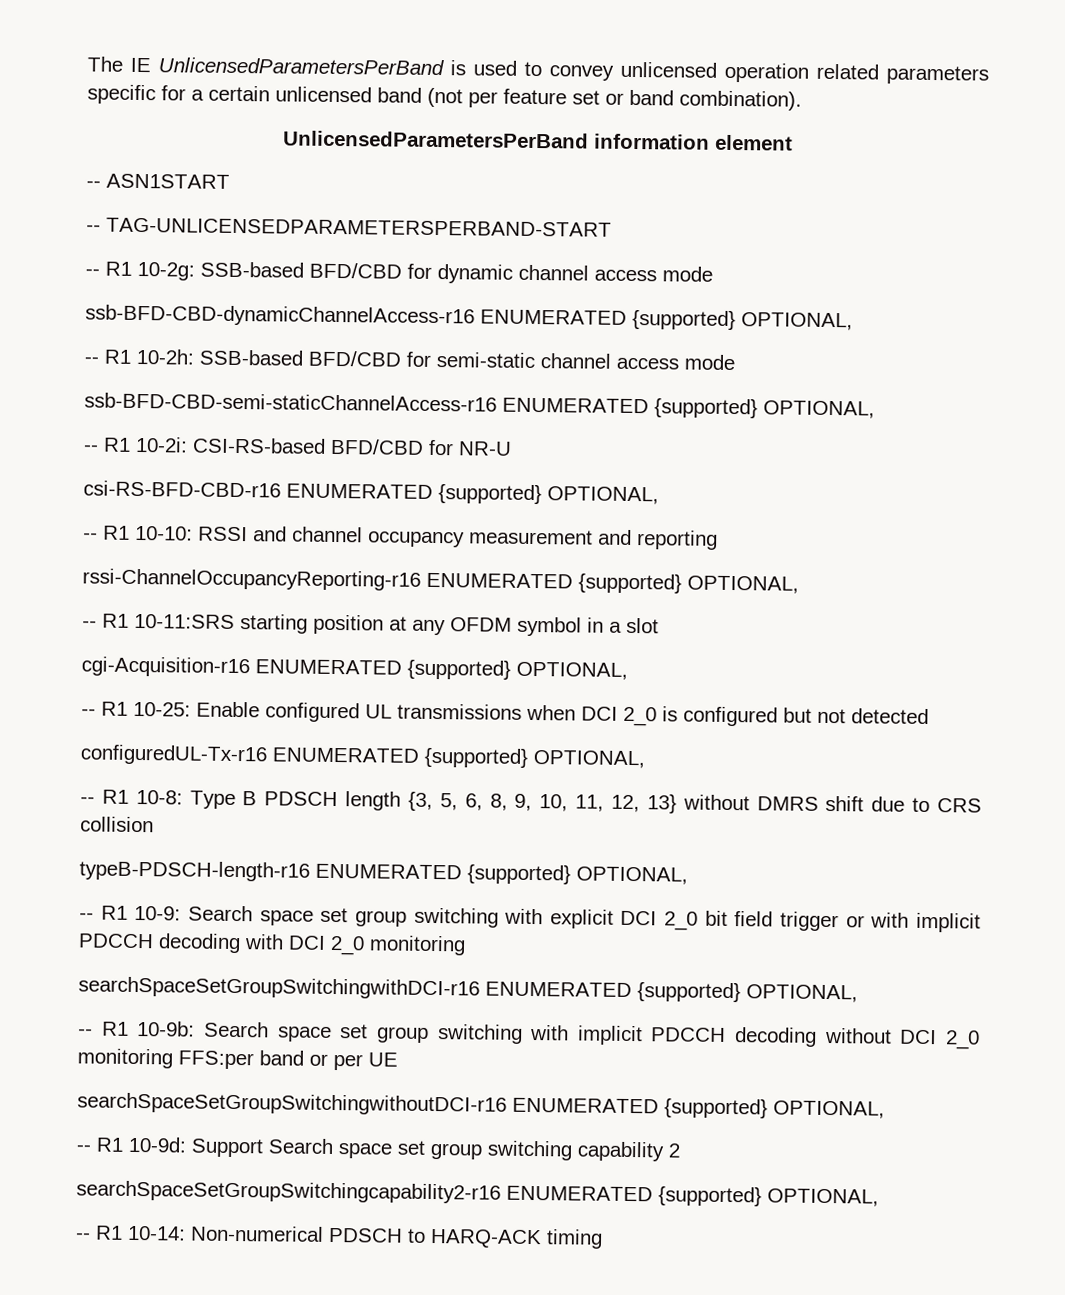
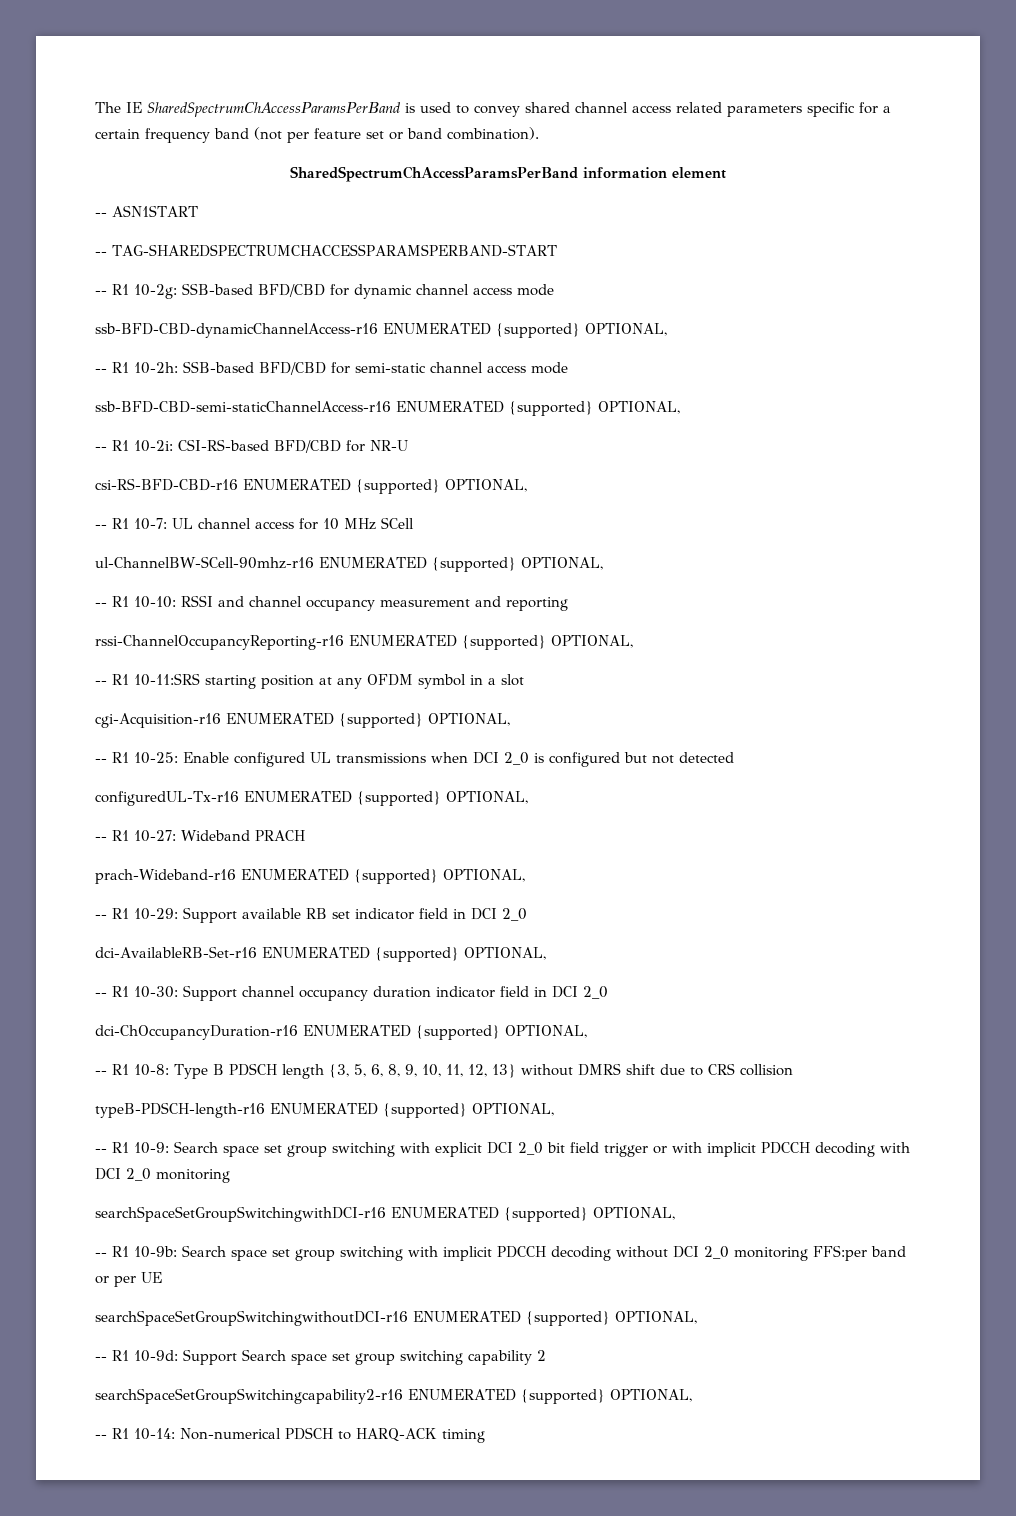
[158,57,444,76] UnlicensedParametersPerBand -> [147,102,401,117] SharedSpectrumChAccessParamsPerBand
[620,61,809,83] unlicensed operation -> [525,102,671,113] shared channel access
[275,86,372,103] unlicensed -> [145,128,210,143] frequency
[283,130,589,149] UnlicensedParametersPerBand -> [290,166,578,182] SharedSpectrumChAccessParamsPerBand
[106,217,612,237] TAG-UNLICENSEDPARAMETERSPERBAND-START -> [112,244,557,257] TAG-SHAREDSPECTRUMCHACCESSPARAMSPERBAND-START
(659, 495) none -> [95,517,414,530] [95,556,603,572] // -- R1 10-7: UL channel access for 10 MHz SCell // ul-ChannelBW-SCell-90mhz-r16 ENUMERATED {supported} OPTIONAL,
(645, 759) none -> [95,830,305,842] [95,869,525,884] [95,907,527,923] [95,946,546,962] [95,985,608,1001] [95,1025,587,1040] // -- R1 10-27: Wideband PRACH // prach-Wideband-r16 ENUMERATED {supported} OPTIONAL, // -- R1 10-29: Support available RB set indicator field in DCI 2_0 // dci-AvailableRB-Set-r16 ENUMERATED {supported} OPTIONAL, // -- R1 10-30: Support channel occupancy duration indicator field in DCI 2_0 // dci-ChOccupancyDuration-r16 ENUMERATED {supported} OPTIONAL,

